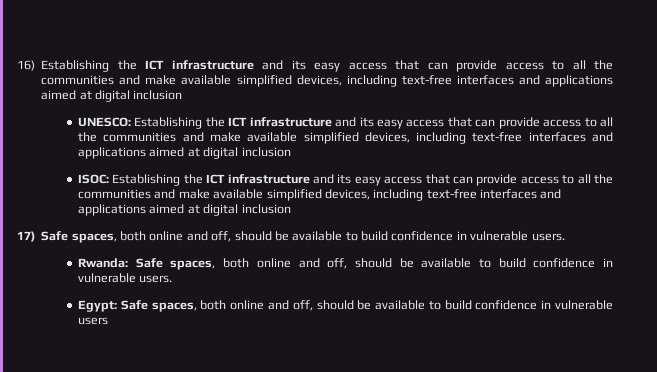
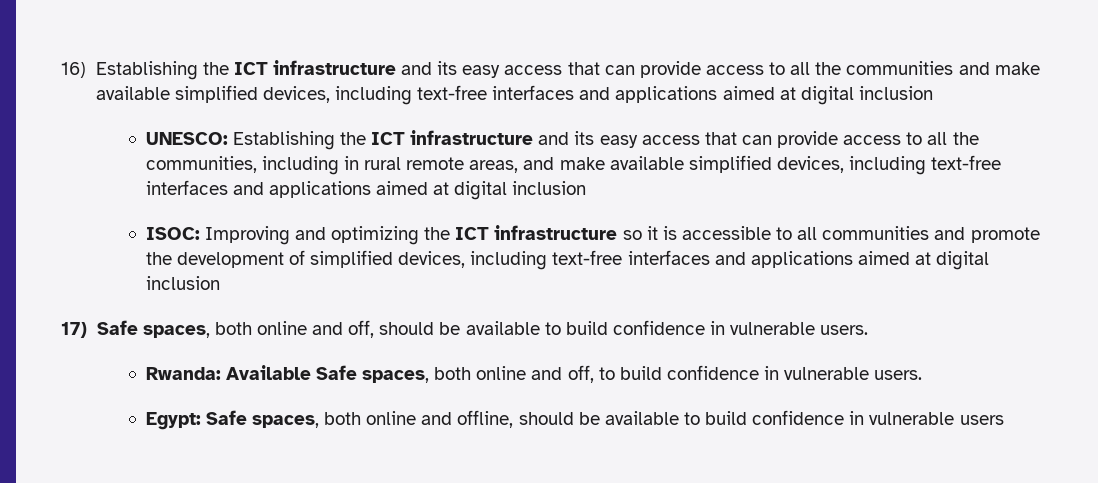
[103,132,177,142] communities -> [145,156,519,175] communities, including in rural remote areas,
[112,174,613,186] [78,189,264,199] Establishing the ICT infrastructure and its easy access that can provide access to all the communities and make available -> [204,225,1040,245] [145,250,305,268] Improving and optimizing the ICT infrastructure so it is accessible to all communities and promote the development of
[135,258,472,270] Safe spaces, both online and off, should be available -> [225,365,594,383] Available Safe spaces, both online and off,
[292,300,313,311] off, -> [457,410,514,428] offline,

